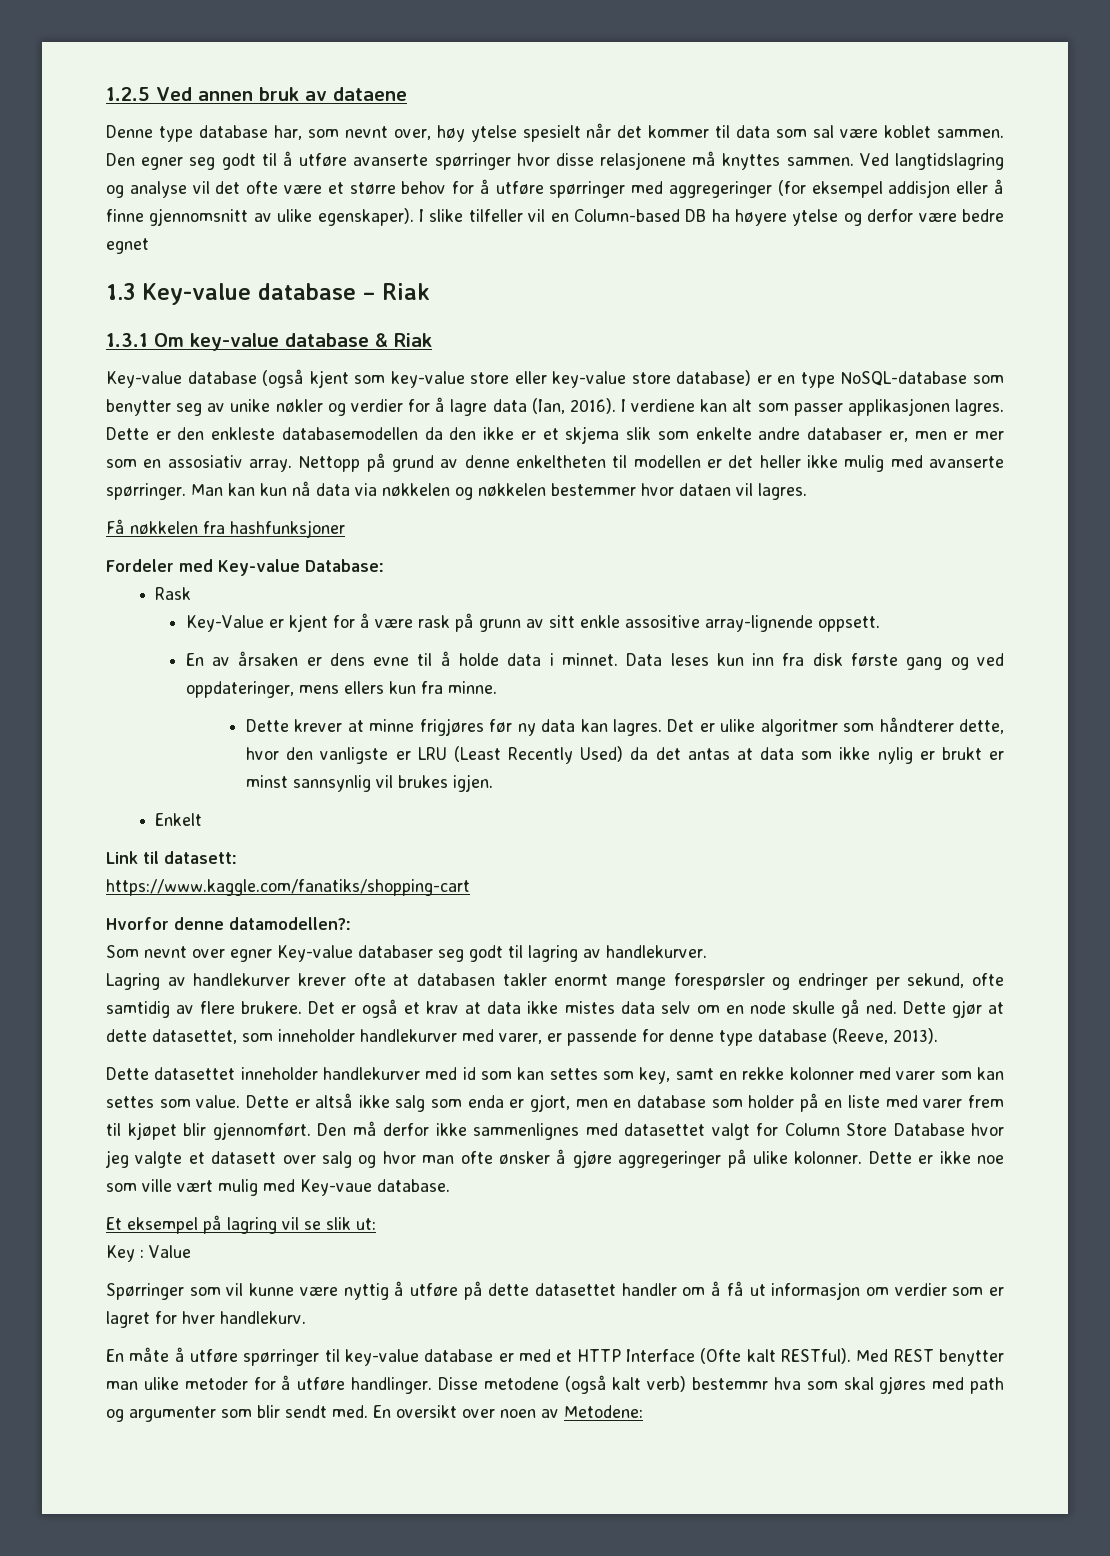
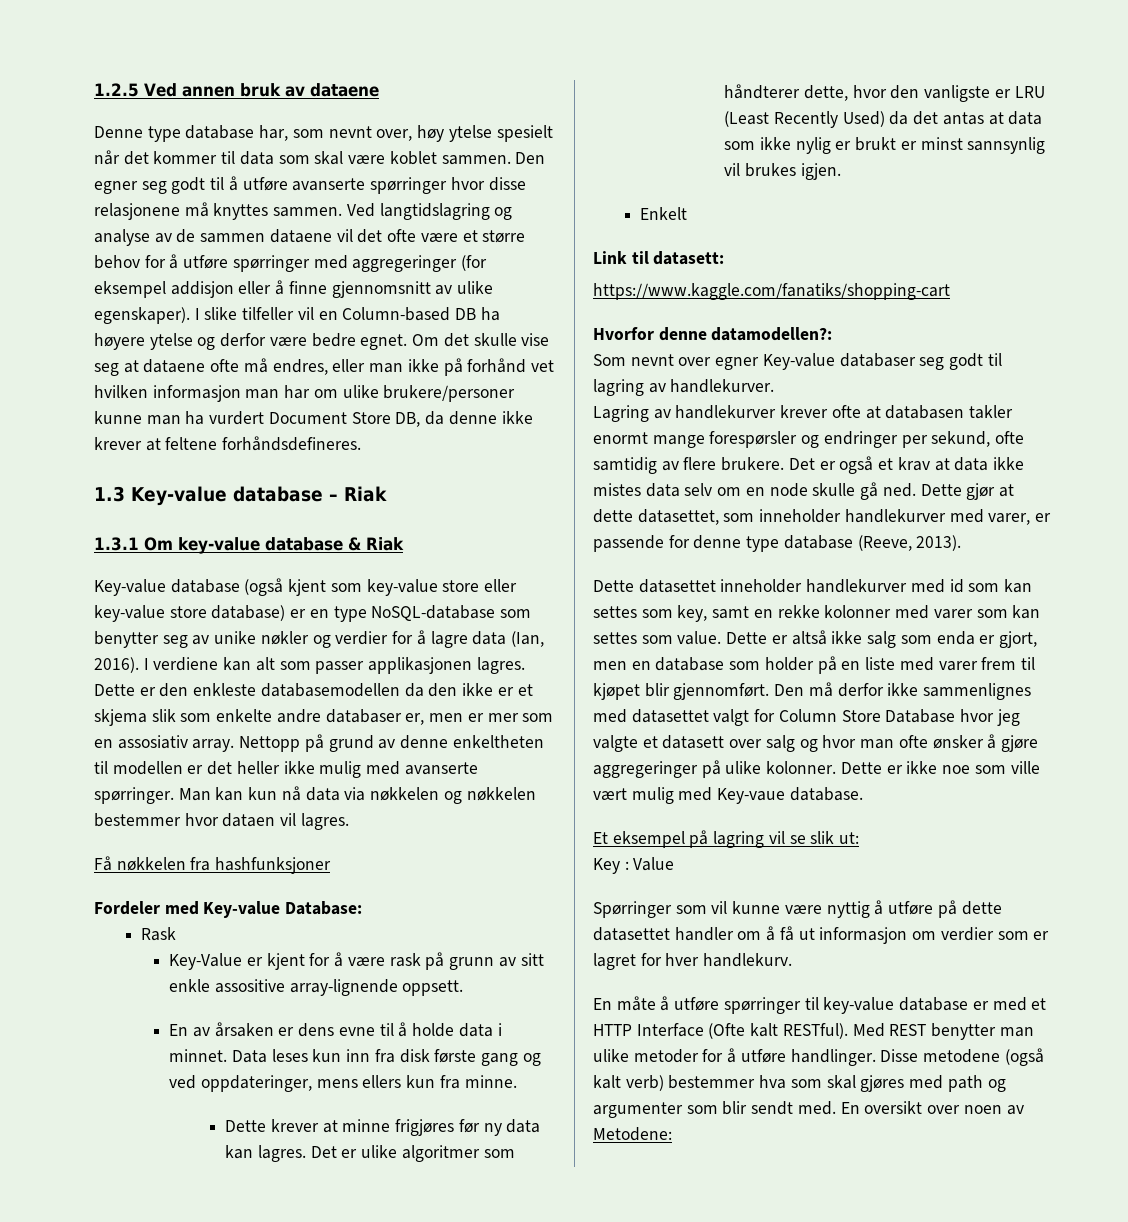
[813,125,835,138] sal -> [314,151,344,165] skal
(187, 189) none -> [154,229,332,243] av de sammen dataene
[106,238,149,254] egnet -> [360,333,550,350] [94,358,554,376] [94,385,516,402] [94,411,533,427] [94,436,362,451] egnet. Om det skulle vise seg at dataene ofte må endres, eller man ikke på forhånd vet hvilken informasjon man har om ulike brukere/personer kunne man ha vurdert Document Store DB, da denne ikke krever at feltene forhåndsdefineres.
[692,1377,768,1390] bestemmr -> [668,1075,756,1089] bestemmer

